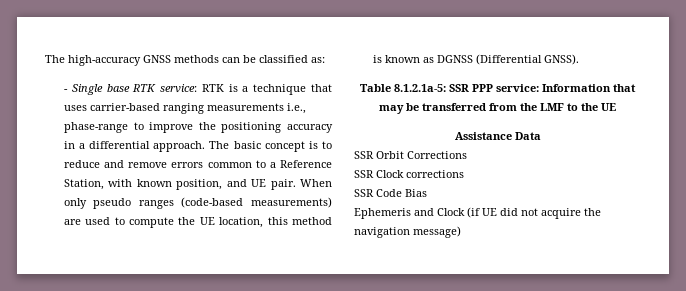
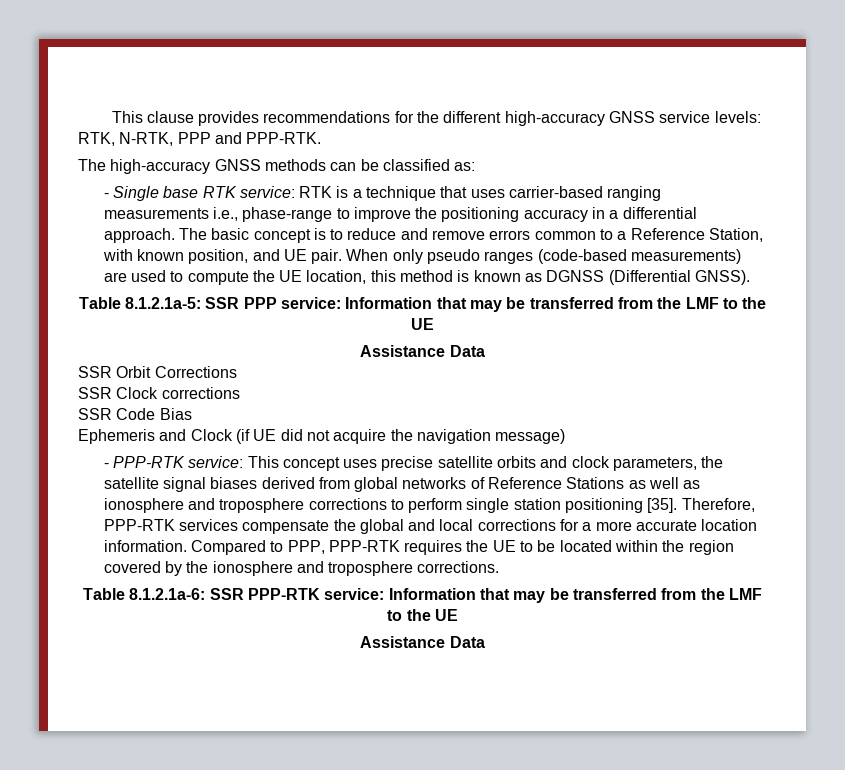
(45, 59) none -> [111,111,761,126] [78,132,322,146] This clause provides recommendations for the different high-accuracy GNSS service levels: RTK, N-RTK, PPP and PPP-RTK. //
(461, 232) none -> [103,456,724,471] [103,477,701,492] [103,498,755,513] [103,519,758,534] [103,540,734,555] [103,561,500,576] [83,588,762,603] [387,609,458,621] [360,636,485,648] // - PPP-RTK service: This concept uses precise satellite orbits and clock parameters, the satellite signal biases derived from global networks of Reference Stations as well as ionosphere and troposphere corrections to perform single station positioning [35]. Therefore, PPP-RTK services compensate the global and local corrections for a more accurate location information. Compared to PPP, PPP-RTK requires the UE to be located within the region covered by the ionosphere and troposphere corrections. // Table 8.1.2.1a-6: SSR PPP-RTK service: Information that may be transferred from the LMF to the UE // Assistance Data

